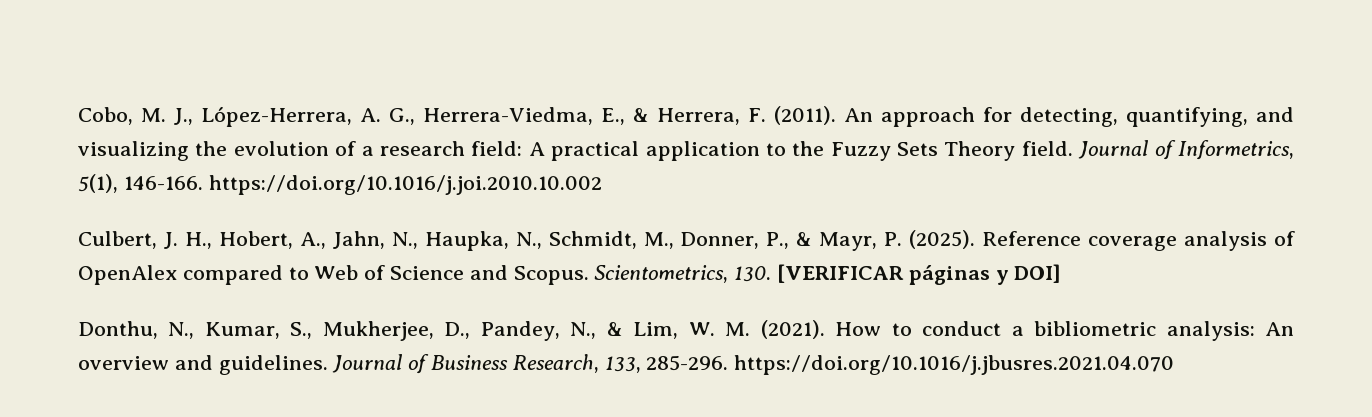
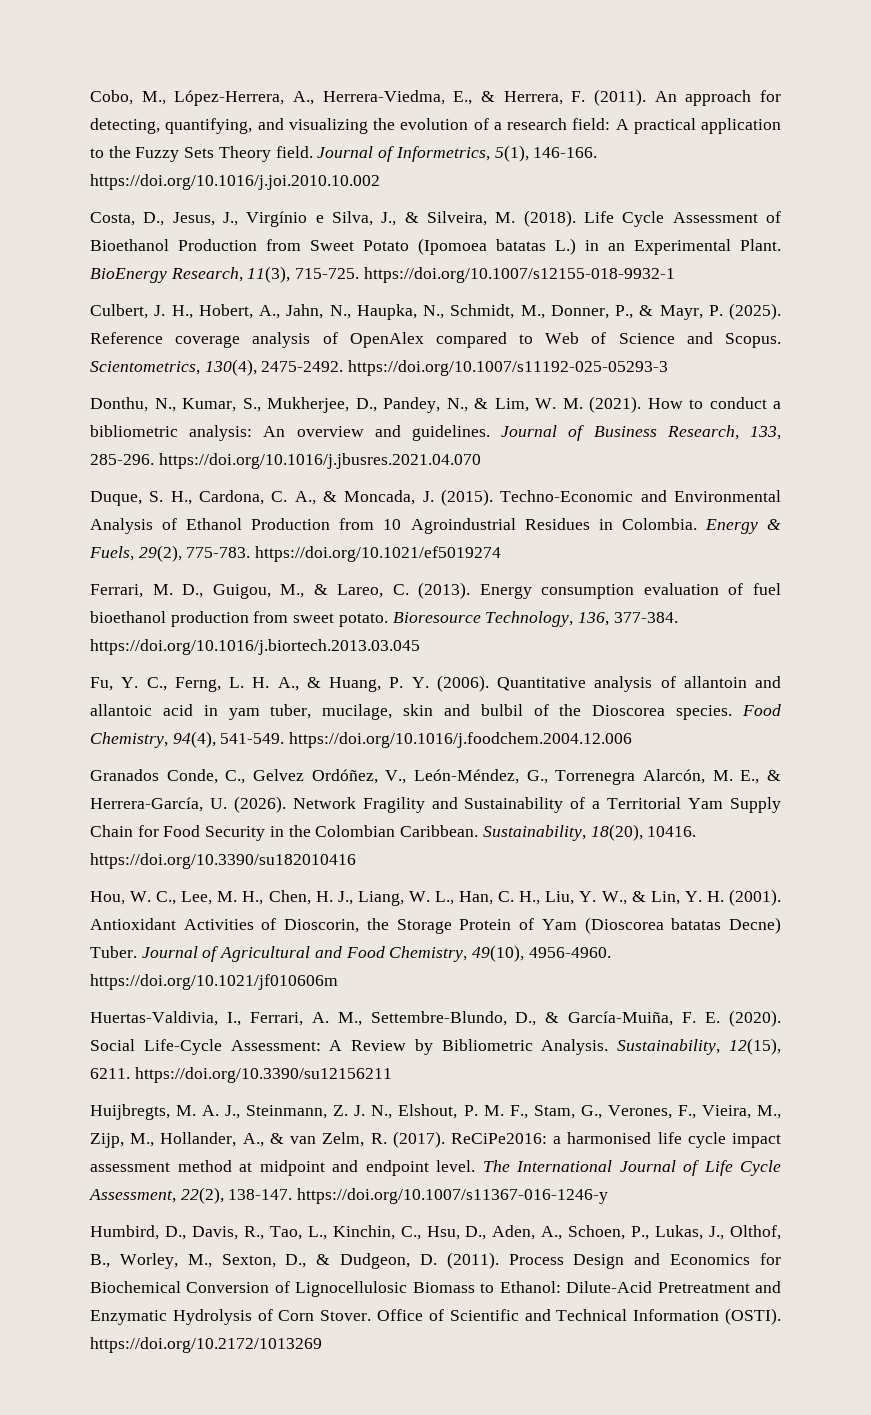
[141,106,416,127] M. J., López-Herrera, A. G., -> [141,90,314,106] M., López-Herrera, A.,
(602, 185) none -> [90,210,781,227] [90,238,781,255] [90,266,675,283] // Costa, D., Jesus, J., Virgínio e Silva, J., & Silveira, M. (2018). Life Cycle Assessment of Bioethanol Production from Sweet Potato (Ipomoea batatas L.) in an Experimental Plant. BioEnergy Research, 11(3), 715-725. https://doi.org/10.1007/s12155-018-9932-1
[734,264,1062,285] 130. [VERIFICAR páginas y DOI] -> [204,359,669,376] 130(4), 2475-2492. https://doi.org/10.1007/s11192-025-05293-3
(1175, 365) none -> [90,489,781,506] [90,518,781,534] [89,545,502,562] [90,582,782,599] [90,611,678,627] [90,639,420,655] [90,675,781,692] [90,704,781,720] [90,731,633,748] [90,769,781,785] [90,796,782,813] [90,824,697,841] [90,853,356,869] [90,889,781,906] [90,917,782,934] [90,945,611,962] [90,974,338,990] [90,1010,781,1027] [90,1038,781,1055] [90,1067,392,1083] [90,1104,781,1120] [90,1131,781,1148] [90,1160,781,1176] [89,1187,609,1204] [90,1225,781,1240] [90,1252,781,1269] [90,1281,782,1297] [90,1308,781,1325] [90,1337,322,1353] // Duque, S. H., Cardona, C. A., & Moncada, J. (2015). Techno-Economic and Environmental Analysis of Ethanol Production from 10 Agroindustrial Residues in Colombia. Energy & Fuels, 29(2), 775-783. https://doi.org/10.1021/ef5019274 // Ferrari, M. D., Guigou, M., & Lareo, C. (2013). Energy consumption evaluation of fuel bioethanol production from sweet potato. Bioresource Technology, 136, 377-384. https://doi.org/10.1016/j.biortech.2013.03.045 // Fu, Y. C., Ferng, L. H. A., & Huang, P. Y. (2006). Quantitative analysis of allantoin and allantoic acid in yam tuber, mucilage, skin and bulbil of the Dioscorea species. Food Chemistry, 94(4), 541-549. https://doi.org/10.1016/j.foodchem.2004.12.006 // Granados Conde, C., Gelvez Ordóñez, V., León-Méndez, G., Torrenegra Alarcón, M. E., & Herrera-García, U. (2026). Network Fragility and Sustainability of a Territorial Yam Supply Chain for Food Security in the Colombian Caribbean. Sustainability, 18(20), 10416. https://doi.org/10.3390/su182010416 // Hou, W. C., Lee, M. H., Chen, H. J., Liang, W. L., Han, C. H., Liu, Y. W., & Lin, Y. H. (2001). Antioxidant Activities of Dioscorin, the Storage Protein of Yam (Dioscorea batatas Decne) Tuber. Journal of Agricultural and Food Chemistry, 49(10), 4956-4960. https://doi.org/10.1021/jf010606m // Huertas-Valdivia, I., Ferrari, A. M., Settembre-Blundo, D., & García-Muiña, F. E. (2020). Social Life-Cycle Assessment: A Review by Bibliometric Analysis. Sustainability, 12(15), 6211. https://doi.org/10.3390/su12156211 // Huijbregts, M. A. J., Steinmann, Z. J. N., Elshout, P. M. F., Stam, G., Verones, F., Vieira, M., Zijp, M., Hollander, A., & van Zelm, R. (2017). ReCiPe2016: a harmonised life cycle impact assessment method at midpoint and endpoint level. The International Journal of Life Cycle Assessment, 22(2), 138-147. https://doi.org/10.1007/s11367-016-1246-y // Humbird, D., Davis, R., Tao, L., Kinchin, C., Hsu, D., Aden, A., Schoen, P., Lukas, J., Olthof, B., Worley, M., Sexton, D., & Dudgeon, D. (2011). Process Design and Economics for Biochemical Conversion of Lignocellulosic Biomass to Ethanol: Dilute-Acid Pretreatment and Enzymatic Hydrolysis of Corn Stover. Office of Scientific and Technical Information (OSTI). https://doi.org/10.2172/1013269

